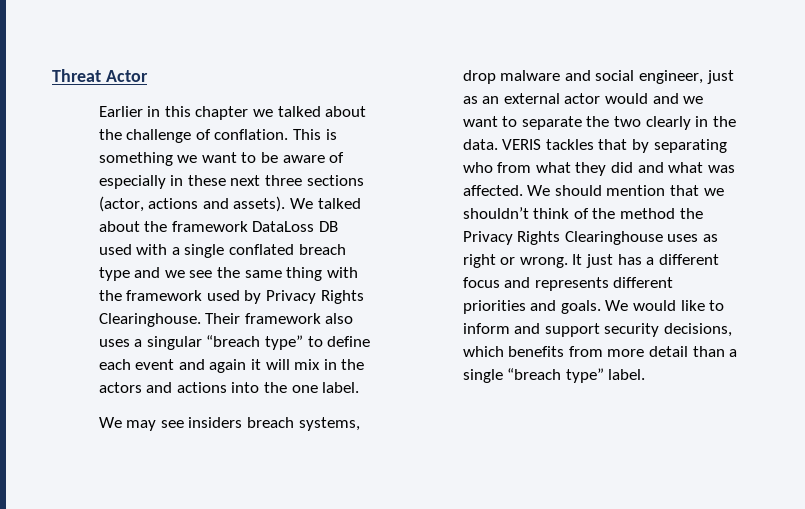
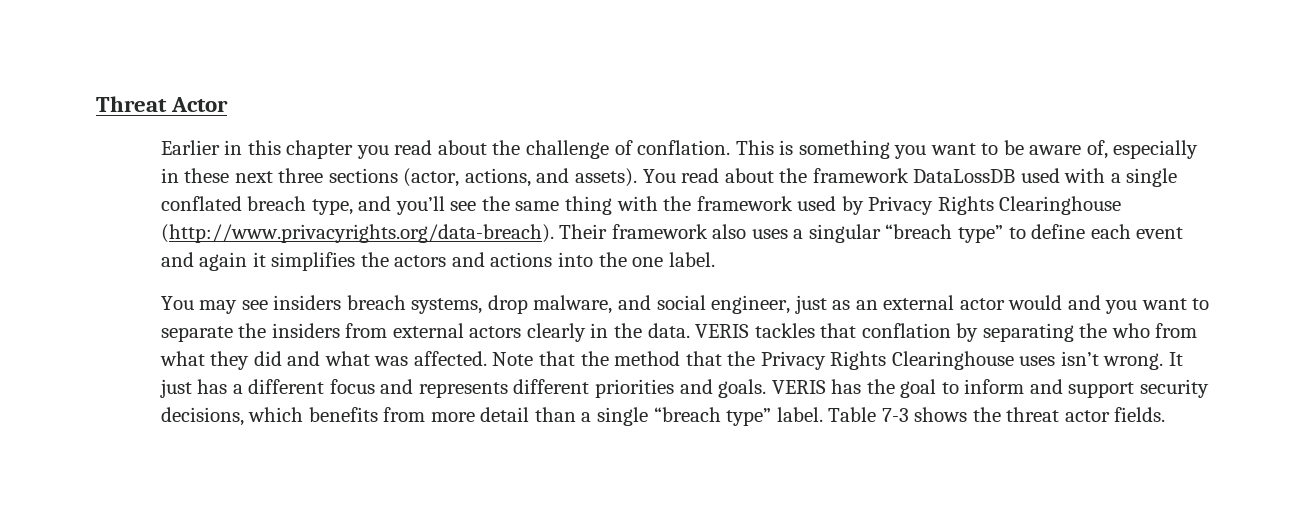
[253,106,321,117] we talked -> [356,140,433,159] you read
[177,155,198,163] we -> [894,145,927,159] you
[329,152,345,163] of -> [1086,140,1108,159] of,
[148,198,199,209] actions -> [464,168,531,187] actions,
[290,198,361,209] We talked -> [642,168,720,183] You read
[252,221,339,232] DataLoss DB -> [913,169,1016,183] DataLossDB
[98,267,185,281] type and we -> [311,196,445,215] type, and you’ll
[98,313,201,327] Clearinghouse. -> [999,196,1122,215] [160,224,554,243] Clearinghouse (http://www.privacyrights.org/data-breach).
[265,359,337,370] will mix in -> [271,252,356,271] simplifies
[98,417,122,428] We -> [160,296,194,310] You
[500,70,561,81] malware -> [533,295,613,314] malware,
[683,96,704,104] we -> [1105,300,1138,314] you
[614,116,642,127] two -> [271,323,522,338] insiders from external actors
(628, 144) none -> [861,323,951,338] conflation
(727, 146) none -> [1079,323,1108,338] the
[527,185,724,196] [462,207,589,219] We should mention that we shouldn’t think of -> [492,351,576,366] Note that
(676, 213) none -> [685,351,722,366] that
[703,234,719,242] [462,254,516,268] as right or -> [1060,351,1099,366] isn’t
[605,300,705,311] We would like -> [771,379,937,398] VERIS has the goal
(646, 374) none -> [828,407,1166,422] Table 7-3 shows the threat actor fields.

